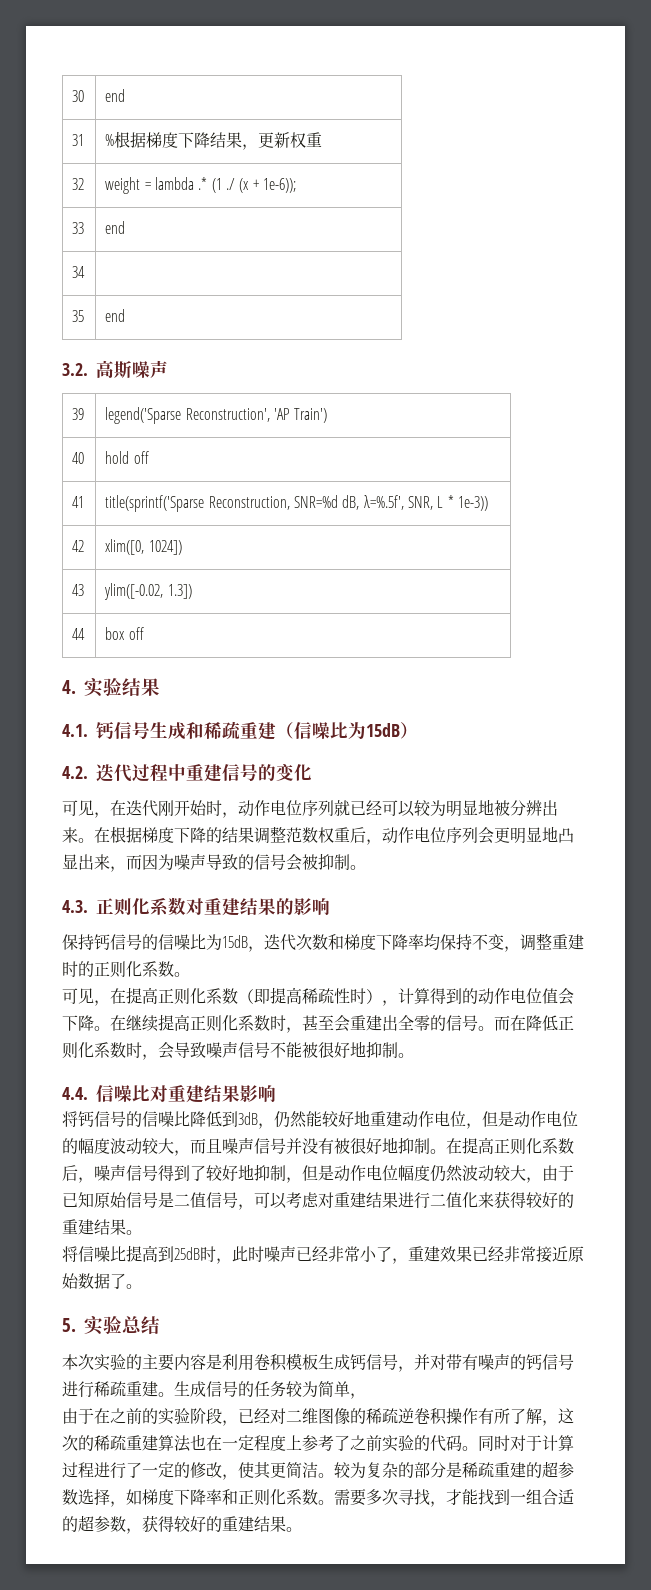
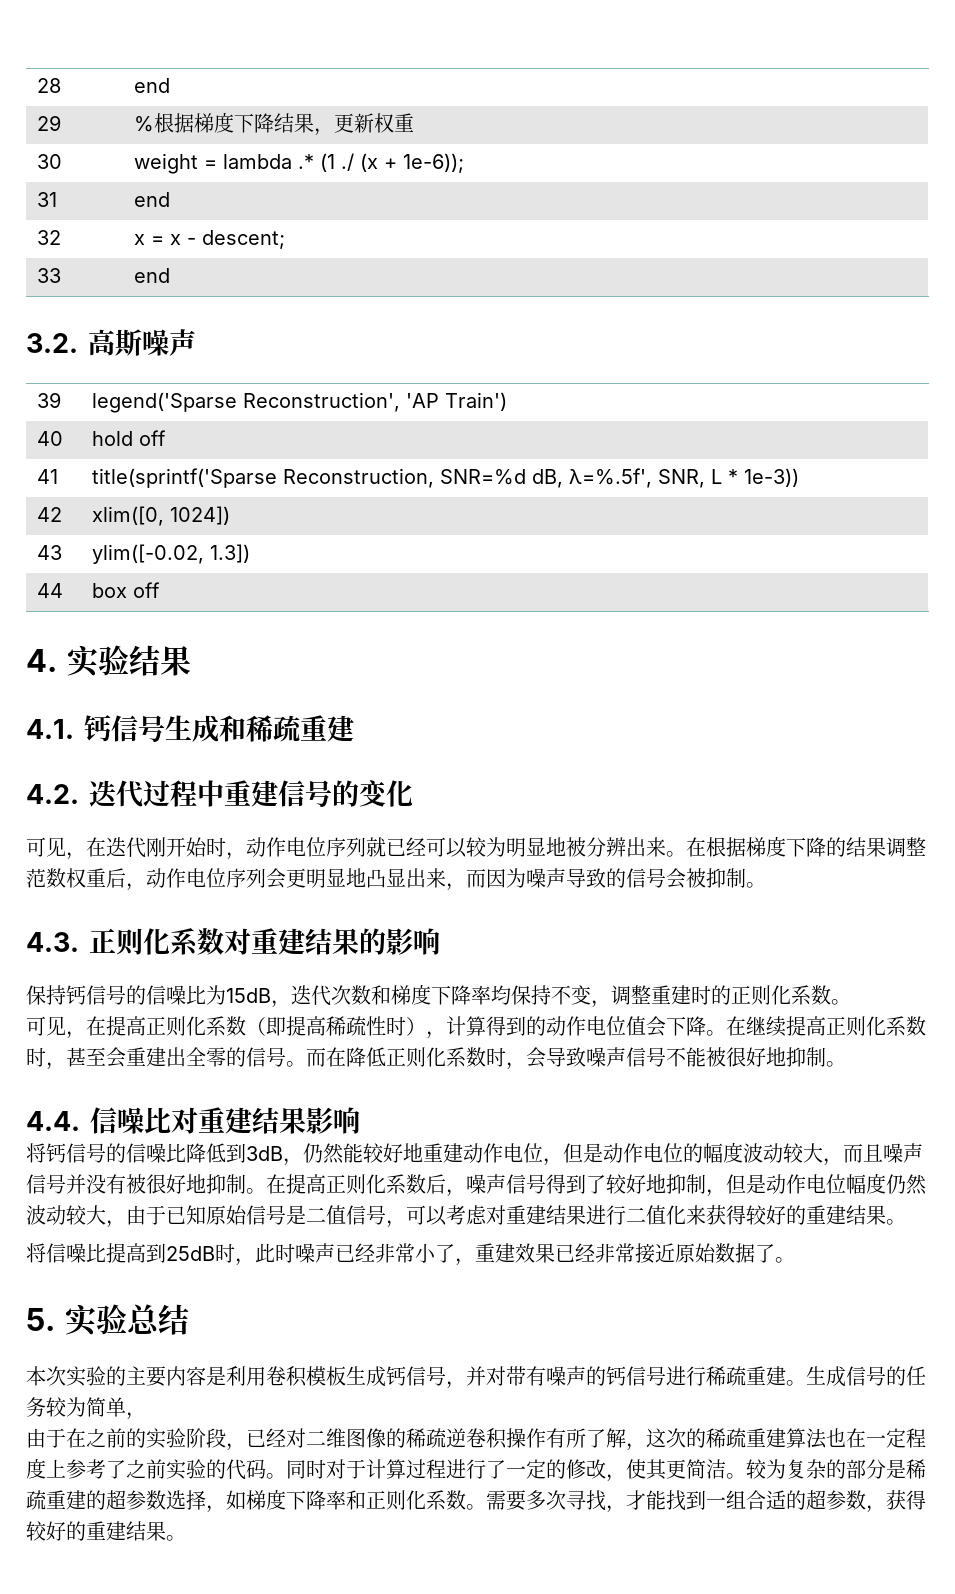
[72,90,85,102] [105,89,126,102] [72,134,85,146] 30 | end // 31 -> [36,78,61,93] [133,78,170,93] [36,115,61,131] 28 | end // 29
[72,178,85,190] 32 -> [36,154,62,169] 30
[72,222,85,234] [105,221,126,234] [72,266,86,278] [72,310,85,322] 33 | end // 34 | // 35 -> [36,192,57,207] [133,192,170,207] [36,230,61,245] [133,230,285,249] [36,268,61,283] 31 | end // 32 | x = x - descent; // 33
[276,722,418,739] （信噪比为15dB） -> (354, 728) none

